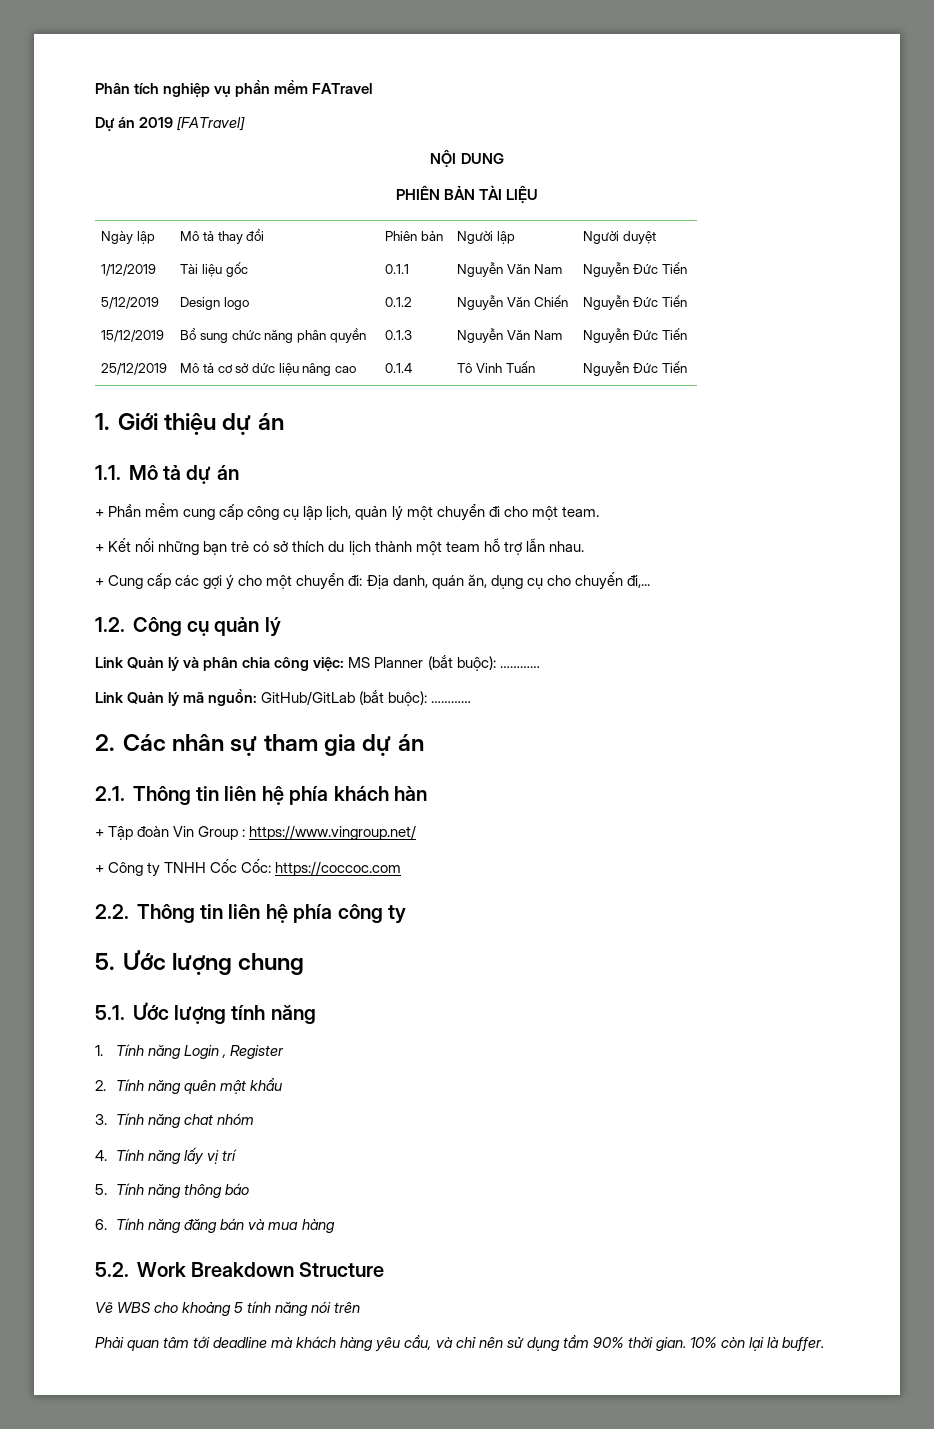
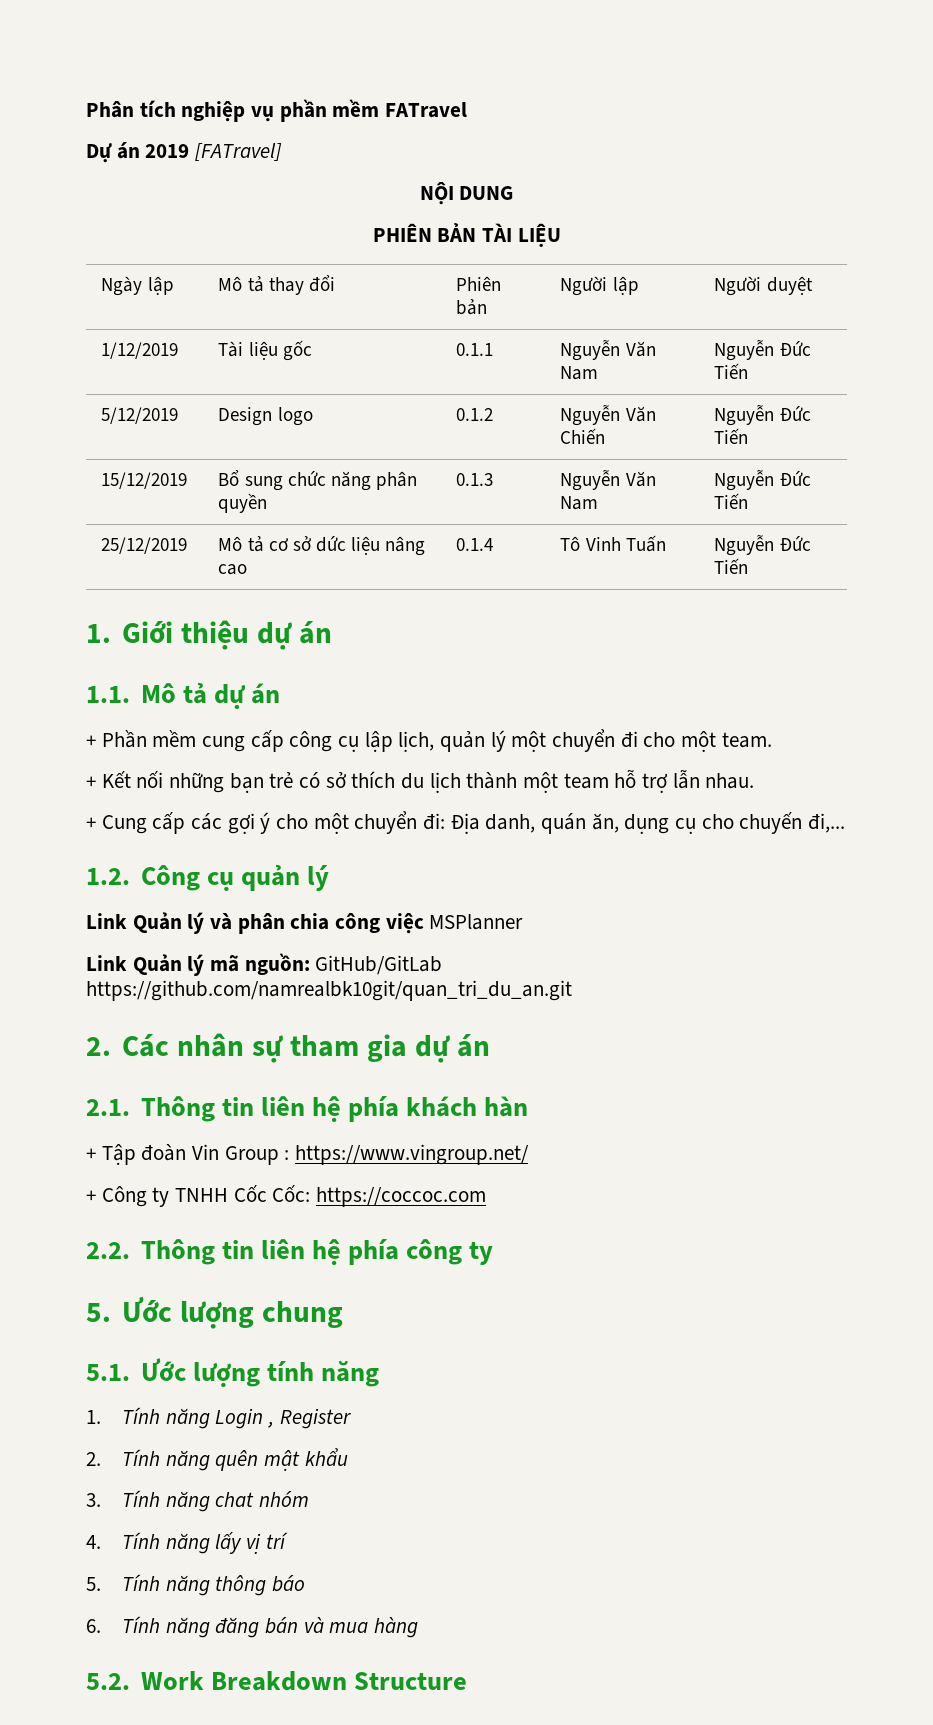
[313,655,540,672] việc: MS Planner (bắt buộc): ………… -> [385,913,524,934] việc MSPlanner
[359,690,472,706] (bắt buộc): ………… -> [86,980,572,1001] https://github.com/namrealbk10git/quan_tri_du_an.git
[95,1301,361,1316] [95,1335,825,1352] // Vẽ WBS cho khoảng 5 tính năng nói trên // Phải quan tâm tới deadline mà khách hàng yêu cầu, và chỉ nên sử dụng tầm 90% thời gian. 10% còn lại là buffer. -> (467, 1681) none

